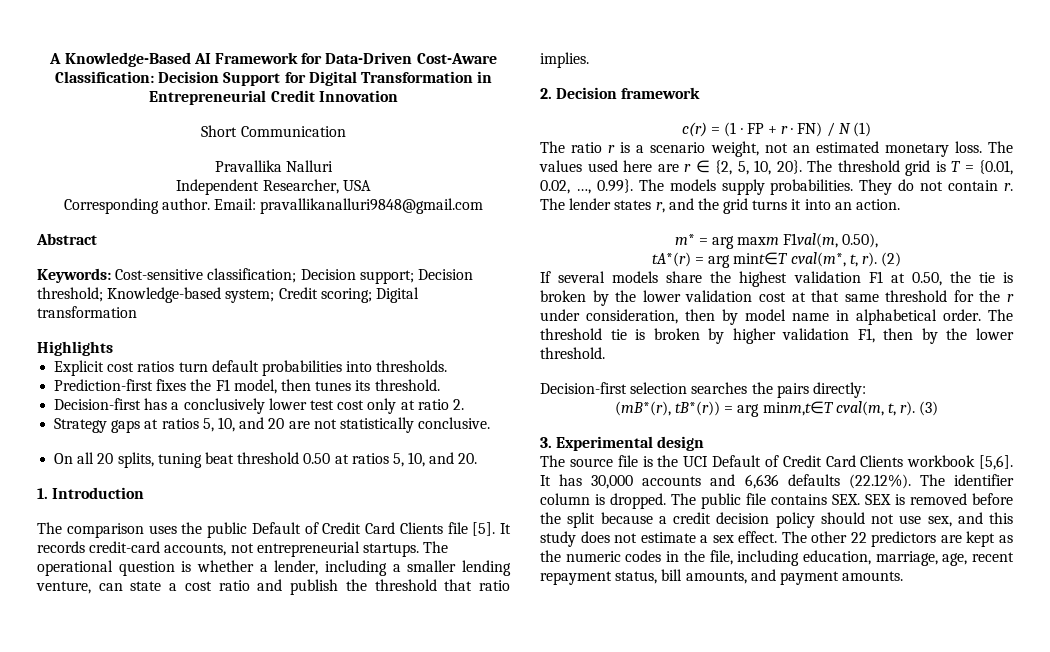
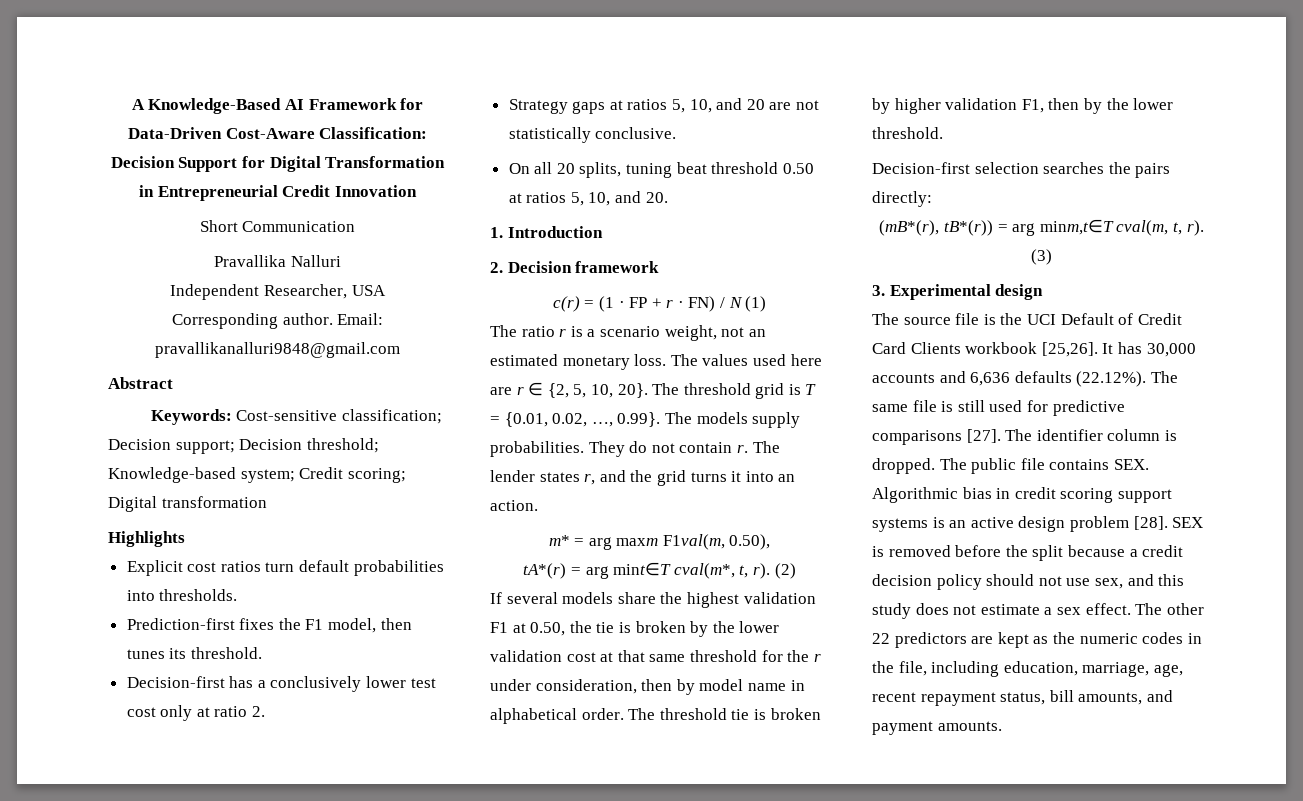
[37,522,511,538] [37,541,449,557] [37,560,511,576] [36,579,510,595] [540,52,589,68] // The comparison uses the public Default of Credit Card Clients file [5]. It records credit-card accounts, not entrepreneurial startups. The operational question is whether a lender, including a smaller lending venture, can state a cost ratio and publish the threshold that ratio implies. -> (603, 232) none
[979,455,1013,470] [5,6]. -> [1041,342,1098,357] [25,26].
(945, 480) none -> [872,400,1125,416] [872,429,1033,445] same file is still used for predictive comparisons [27]. The
(860, 499) none -> [872,487,1172,503] [872,516,1168,532] Algorithmic bias in credit scoring support systems is an active design problem [28].

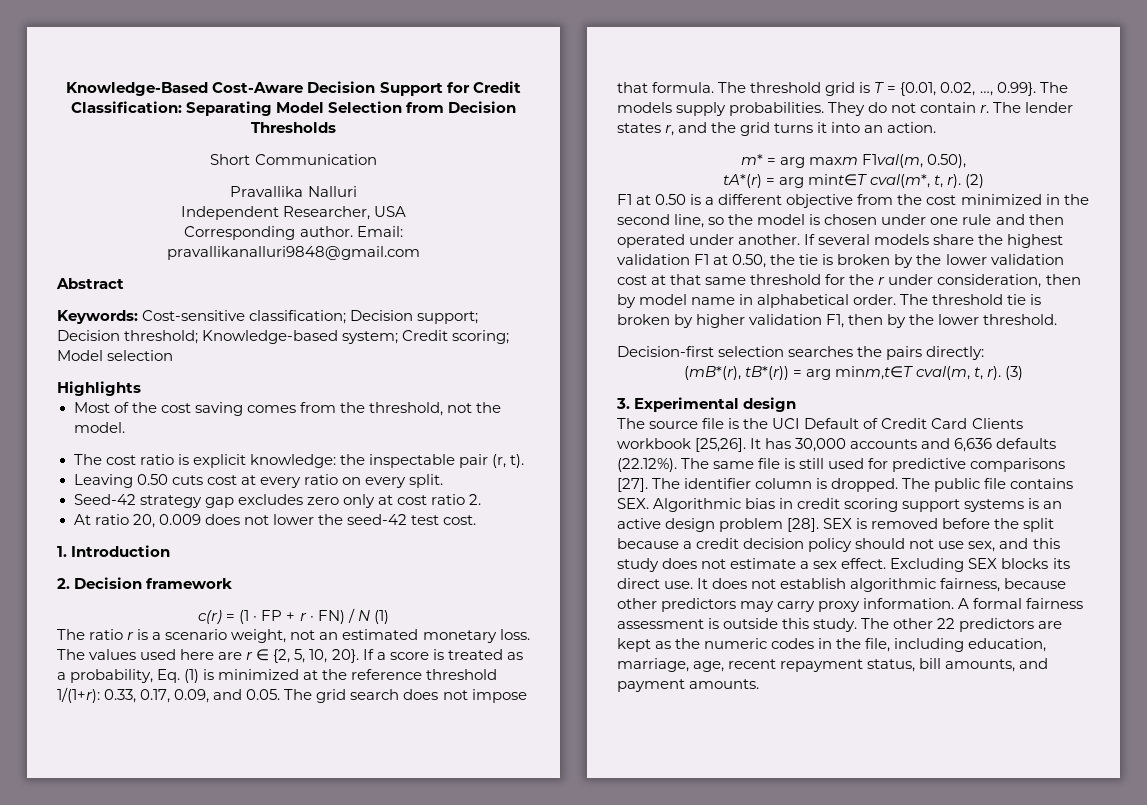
[131,98,424,114] [127,127,428,139] [110,156,446,172] [139,185,417,201] A Knowledge-Based AI Framework for Data-Driven Cost-Aware Classification: Decision Support for Digital Transformation in Entrepreneurial Credit Innovation -> [66,81,521,96] [70,101,517,116] [251,122,336,133] Knowledge-Based Cost-Aware Decision Support for Credit Classification: Separating Model Selection from Decision Thresholds
[108,496,267,512] Digital transformation -> [57,350,174,361] Model selection
[126,560,444,576] [126,589,238,601] [126,618,412,633] [126,647,262,659] [126,676,436,692] [126,707,156,717] Explicit cost ratios turn default probabilities into thresholds. // Prediction-first fixes the F1 model, then tunes its threshold. // Decision-first has a conclusively lower test cost -> [73,402,502,416] [73,422,125,433] [73,454,524,468] [73,474,443,488] [73,494,339,508] Most of the cost saving comes from the threshold, not the model. // The cost ratio is explicit knowledge: the inspectable pair (r, t). // Leaving 0.50 cuts cost at every ratio on every split. // Seed-42 strategy gap excludes zero
(210, 712) none -> [396,495,427,505] cost
[508,98,820,114] [508,127,677,143] [508,162,814,178] [508,191,668,206] Strategy gaps at ratios 5, 10, and 20 are not statistically conclusive. // On all 20 splits, tuning beat threshold 0.50 at ratios 5, 10, and 20. -> [73,514,477,528] At ratio 20, 0.009 does not lower the seed-42 test cost.
(648, 390) none -> [362,649,523,660] [57,669,498,683] [57,687,527,703] [617,82,715,93] If a score is treated as a probability, Eq. (1) is minimized at the reference threshold 1/(1+r): 0.33, 0.17, 0.09, and 0.05. The grid search does not impose that formula.
(796, 571) none -> [617,194,1089,208] [617,214,1064,228] [617,234,801,248] F1 at 0.50 is a different objective from the cost minimized in the second line, so the model is chosen under one rule and then operated under another.
(1131, 609) none -> [890,558,1070,572] [617,578,1067,592] [617,598,1084,612] [617,618,858,632] Excluding SEX blocks its direct use. It does not establish algorithmic fairness, because other predictors may carry proxy information. A formal fairness assessment is outside this study.

